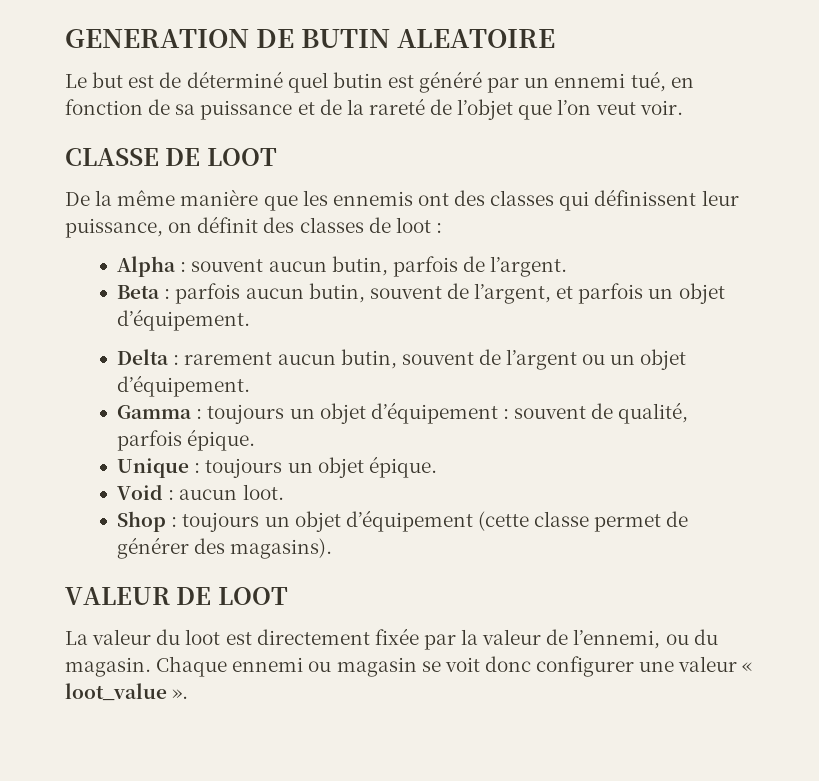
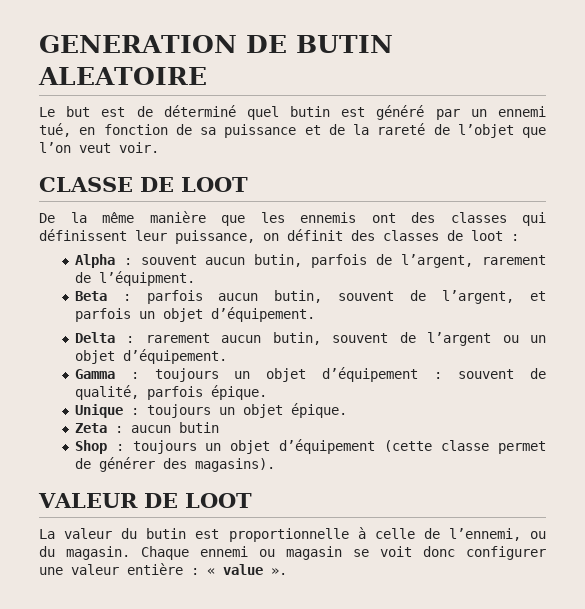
[490,256,568,277] l’argent. -> [401,254,546,268] [74,271,195,286] l’argent, rarement de l’équipment.
[117,484,164,500] Void -> [74,423,107,433] Zeta
[242,484,284,500] loot. -> [178,422,219,433] butin
[185,628,542,650] loot est directement fixée par la valeur -> [146,527,415,542] butin est proportionnelle à celle
[742,662,753,672] [65,683,167,701] « loot_value -> [127,563,263,575] entière : « value

